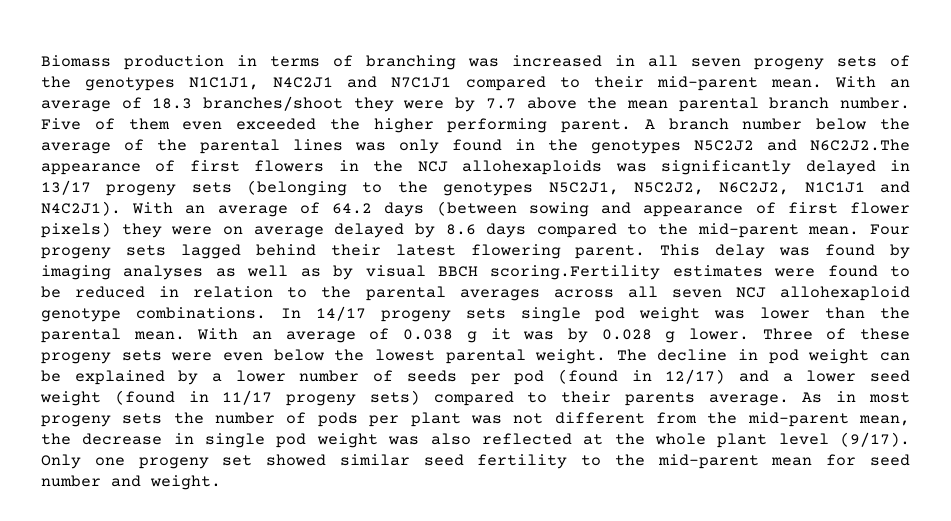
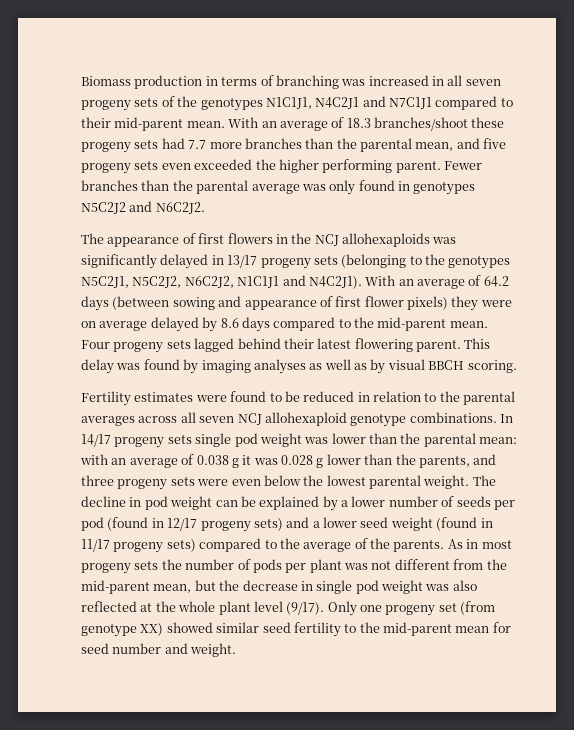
[353,97,911,112] [41,118,170,130] they were by 7.7 above the mean parental branch number. Five of them -> [471,117,505,128] [81,138,507,153] [81,161,159,174] these progeny sets had 7.7 more branches than the parental mean, and five progeny sets
[644,118,910,130] [41,139,343,154] A branch number below the average of the parental lines -> [444,161,482,170] [81,180,300,194] Fewer branches than the parental average
[548,139,578,151] the -> (410, 186) none
[810,139,910,151] N6C2J2.The -> [155,202,205,214] [81,233,104,244] N6C2J2. // The
[490,265,661,280] scoring.Fertility -> [467,360,517,373] [81,391,131,406] scoring. // Fertility
[133,328,239,340] mean. With -> [479,437,518,444] [80,454,108,465] mean: with
[567,328,588,343] by -> (278, 461) none
[688,328,910,340] lower. Three of these -> [326,454,497,468] [81,475,114,486] lower than the parents, and three
[665,369,726,384] 12/17) -> [167,518,283,532] 12/17 progeny sets)
[561,391,789,406] their parents average. -> [279,538,445,552] the average of the parents.
(910, 420) none -> [194,580,216,591] but
(253, 460) none -> [460,601,496,615] [81,623,164,637] (from genotype XX)

